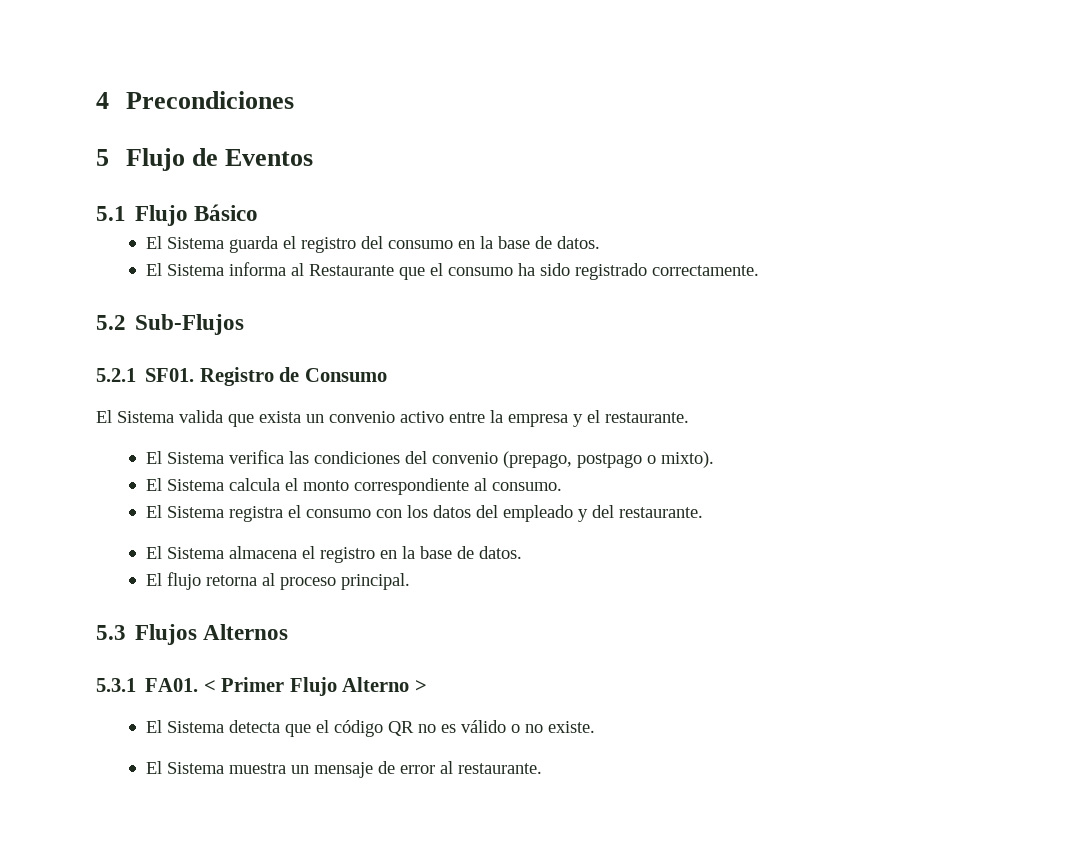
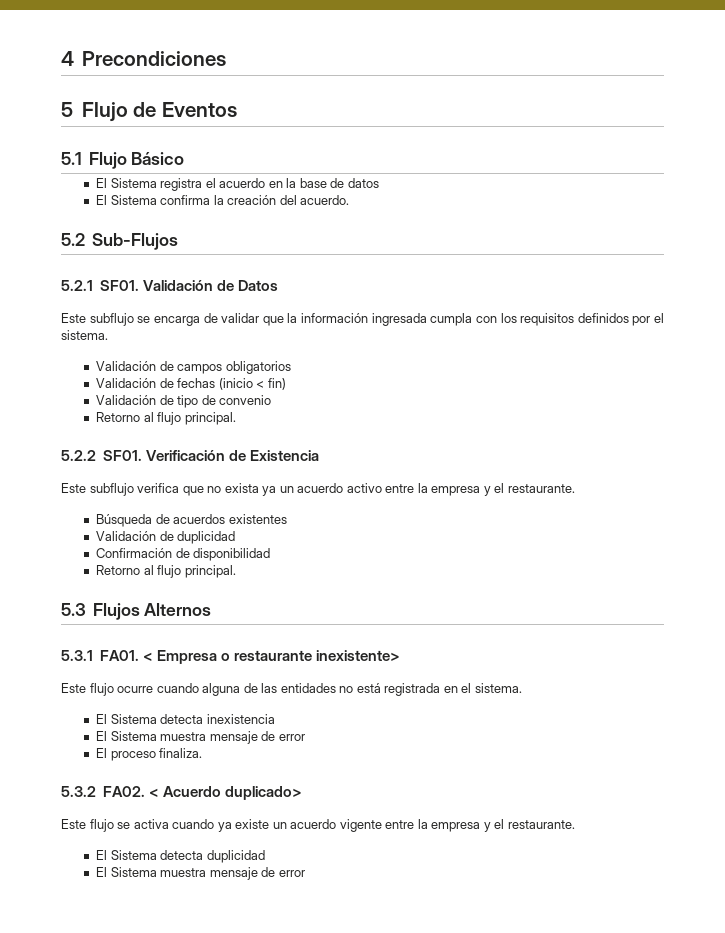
[229,236,601,253] [146,262,760,280] [96,314,245,335] [96,367,387,386] [96,410,444,427] guarda el registro del consumo en la base de datos. // El Sistema informa al Restaurante que el consumo ha sido registrado correctamente. // 5.2 Sub-Flujos // 5.2.1 SF01. Registro de Consumo // El Sistema valida que exista un convenio activo -> [160,178,379,191] [96,195,350,205] [61,233,178,250] [61,280,278,291] [61,313,664,326] [61,330,108,340] [96,361,291,374] [96,378,286,390] [96,395,272,408] [96,412,236,425] [61,450,319,461] [61,483,575,496] [96,514,287,527] [96,531,236,544] [96,548,271,561] [96,565,236,578] [61,603,212,620] [61,650,400,664] [61,683,522,696] [96,714,275,724] [96,731,305,744] [96,748,203,761] [61,786,302,800] [61,819,382,832] registra el acuerdo en la base de datos // El Sistema confirma la creación del acuerdo. // 5.2 Sub-Flujos // 5.2.1 SF01. Validación de Datos // Este subflujo se encarga de validar que la información ingresada cumpla con los requisitos definidos por el sistema. // Validación de campos obligatorios // Validación de fechas (inicio < fin) // Validación de tipo de convenio // Retorno al flujo principal. // 5.2.2 SF01. Verificación de Existencia // Este subflujo verifica que no exista ya un acuerdo activo entre la empresa y el restaurante. // Búsqueda de acuerdos existentes // Validación de duplicidad // Confirmación de disponibilidad // Retorno al flujo principal. // 5.3 Flujos Alternos // 5.3.1 FA01. < Empresa o restaurante inexistente> // Este flujo ocurre cuando alguna de las entidades no está registrada en el sistema. // El Sistema detecta inexistencia // El Sistema muestra mensaje de error // El proceso finaliza. // 5.3.2 FA02. < Acuerdo duplicado> // Este flujo se activa cuando ya existe un acuerdo vigente
[229,450,715,468] [146,478,563,495] [146,505,704,522] [146,546,523,563] [146,572,411,590] [96,624,289,645] [96,677,427,696] [146,720,596,737] [146,761,543,778] verifica las condiciones del convenio (prepago, postpago o mixto). // El Sistema calcula el monto correspondiente al consumo. // El Sistema registra el consumo con los datos del empleado y del restaurante. // El Sistema almacena el registro en la base de datos. // El flujo retorna al proceso principal. // 5.3 Flujos Alternos // 5.3.1 FA01. < Primer Flujo Alterno > // El Sistema detecta que el código QR no es válido o no existe. // El Sistema muestra un mensaje de error al restaurante. -> [160,850,265,863] [96,867,305,880] detecta duplicidad // El Sistema muestra mensaje de error

